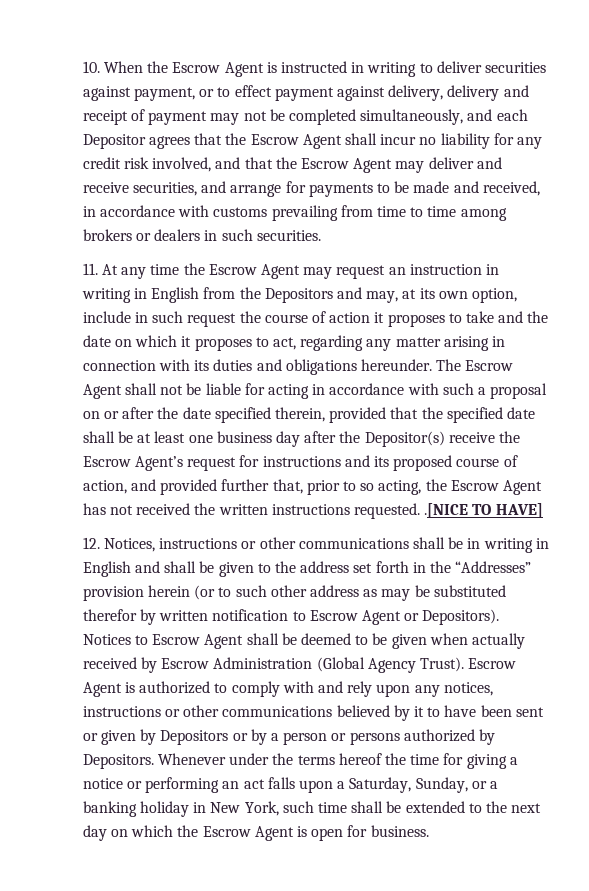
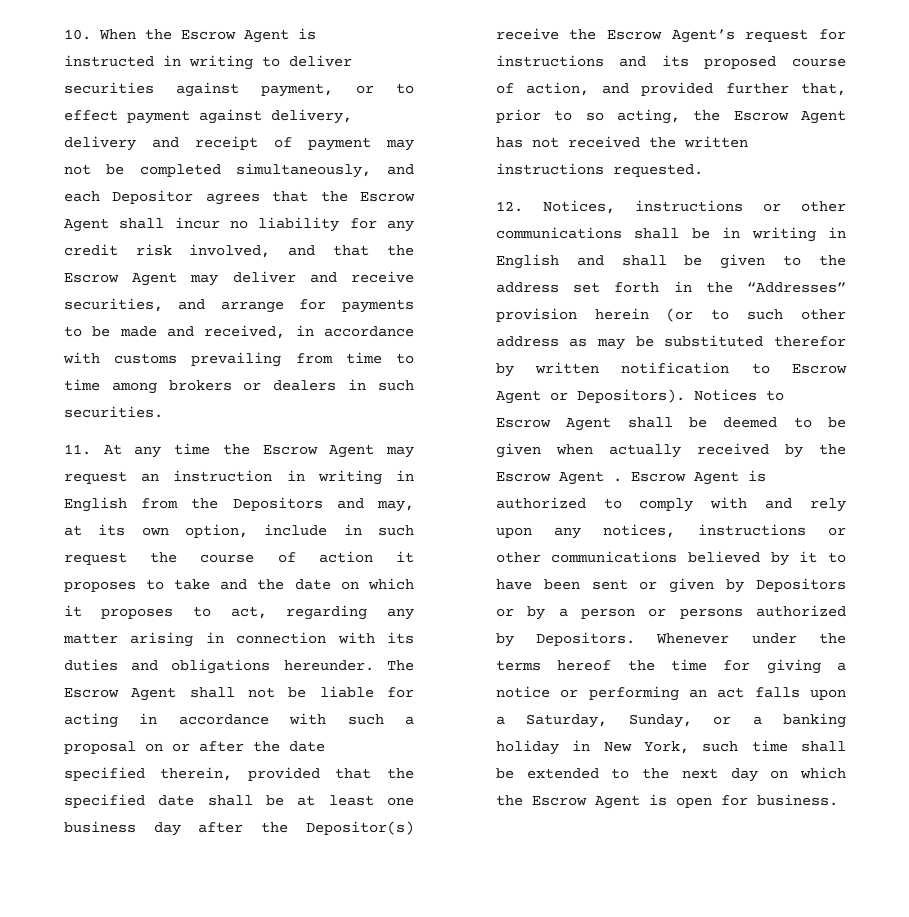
[424,503,543,518] .[NICE TO HAVE] -> (703, 170) none
[161,657,465,673] Escrow Administration (Global Agency Trust). -> [819,444,846,455] [495,471,622,485] the Escrow Agent .

